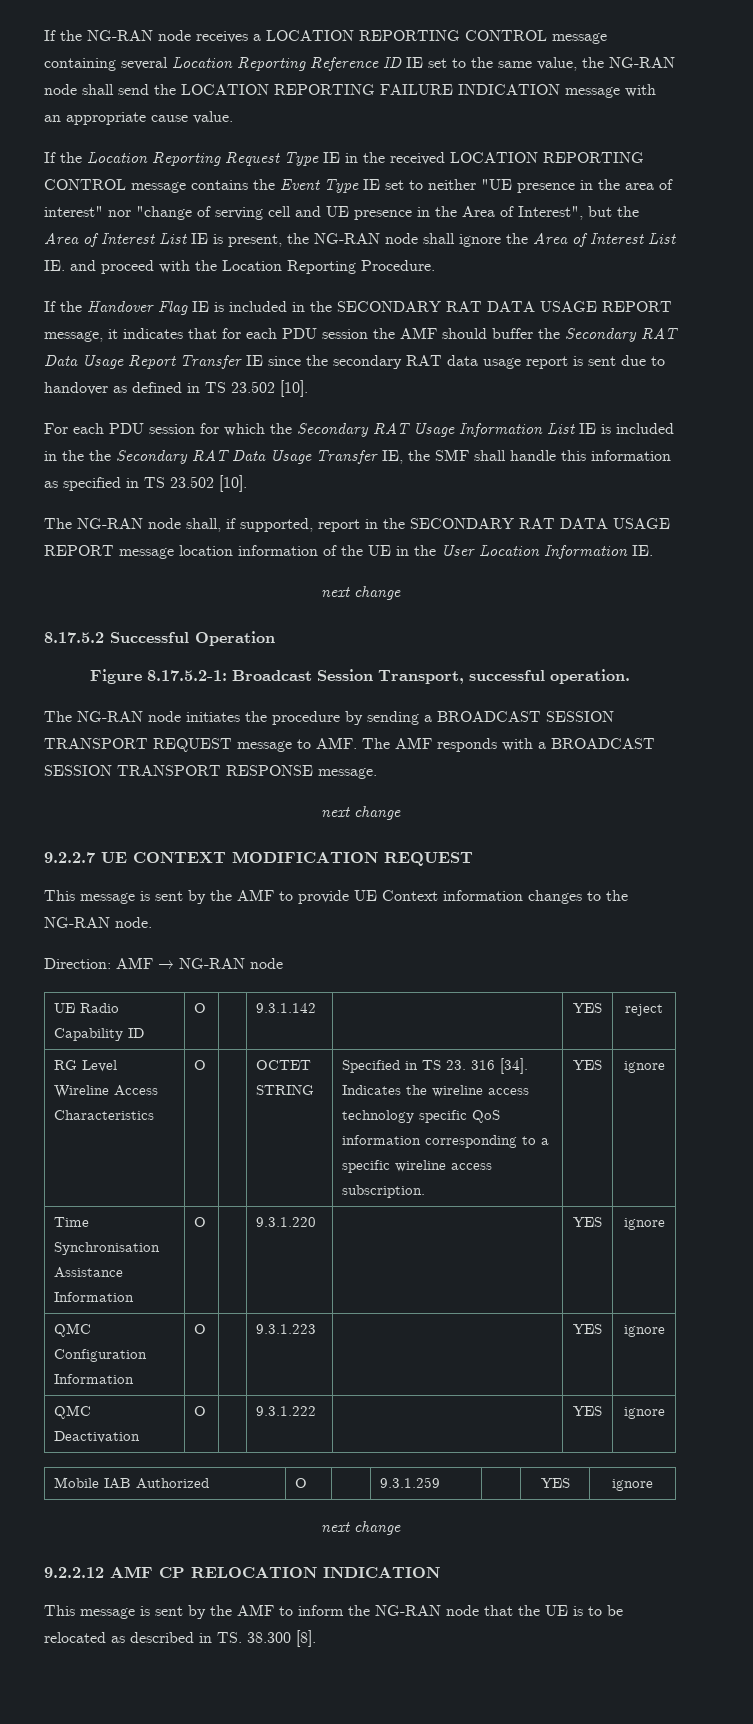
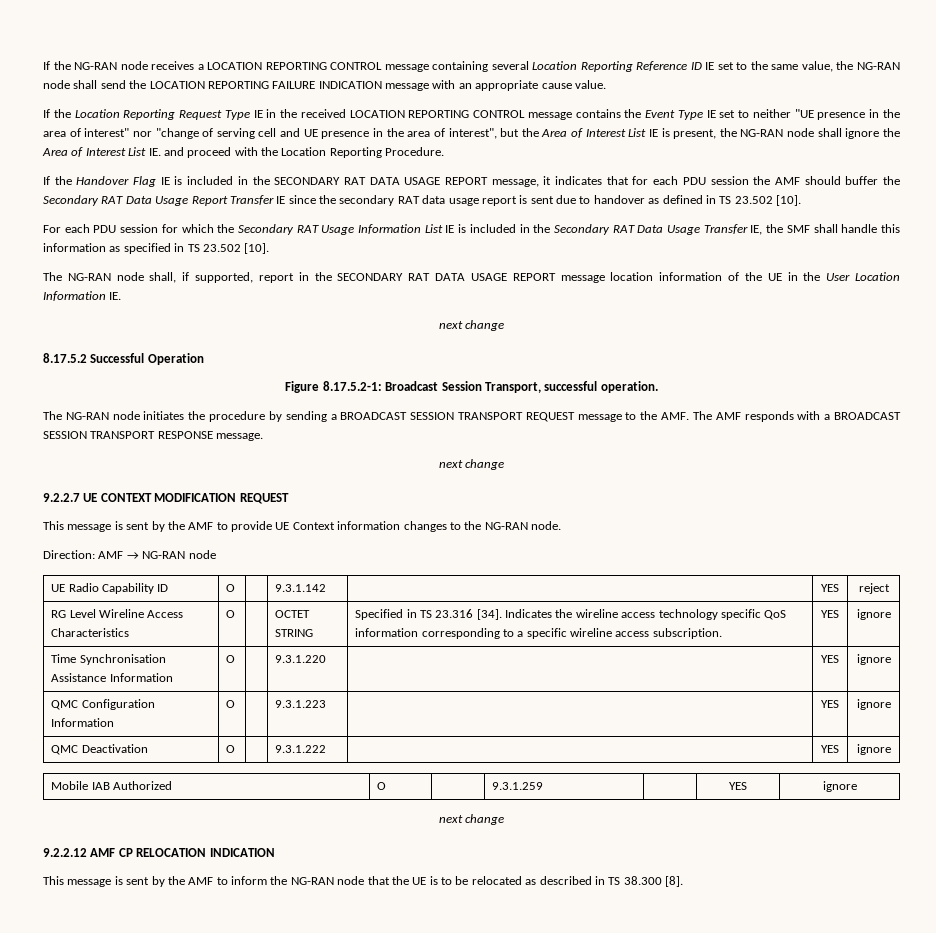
[462,206,583,220] Area of Interest", -> [407,128,497,139] area of interest",
[89,450,111,461] the -> (551, 228) none
(311, 744) none -> [640,411,658,420] the
[446,1060,496,1070] 23. 316 -> [435,609,474,618] 23.316
[217,1632,242,1643] TS. -> [608,877,621,885] TS

